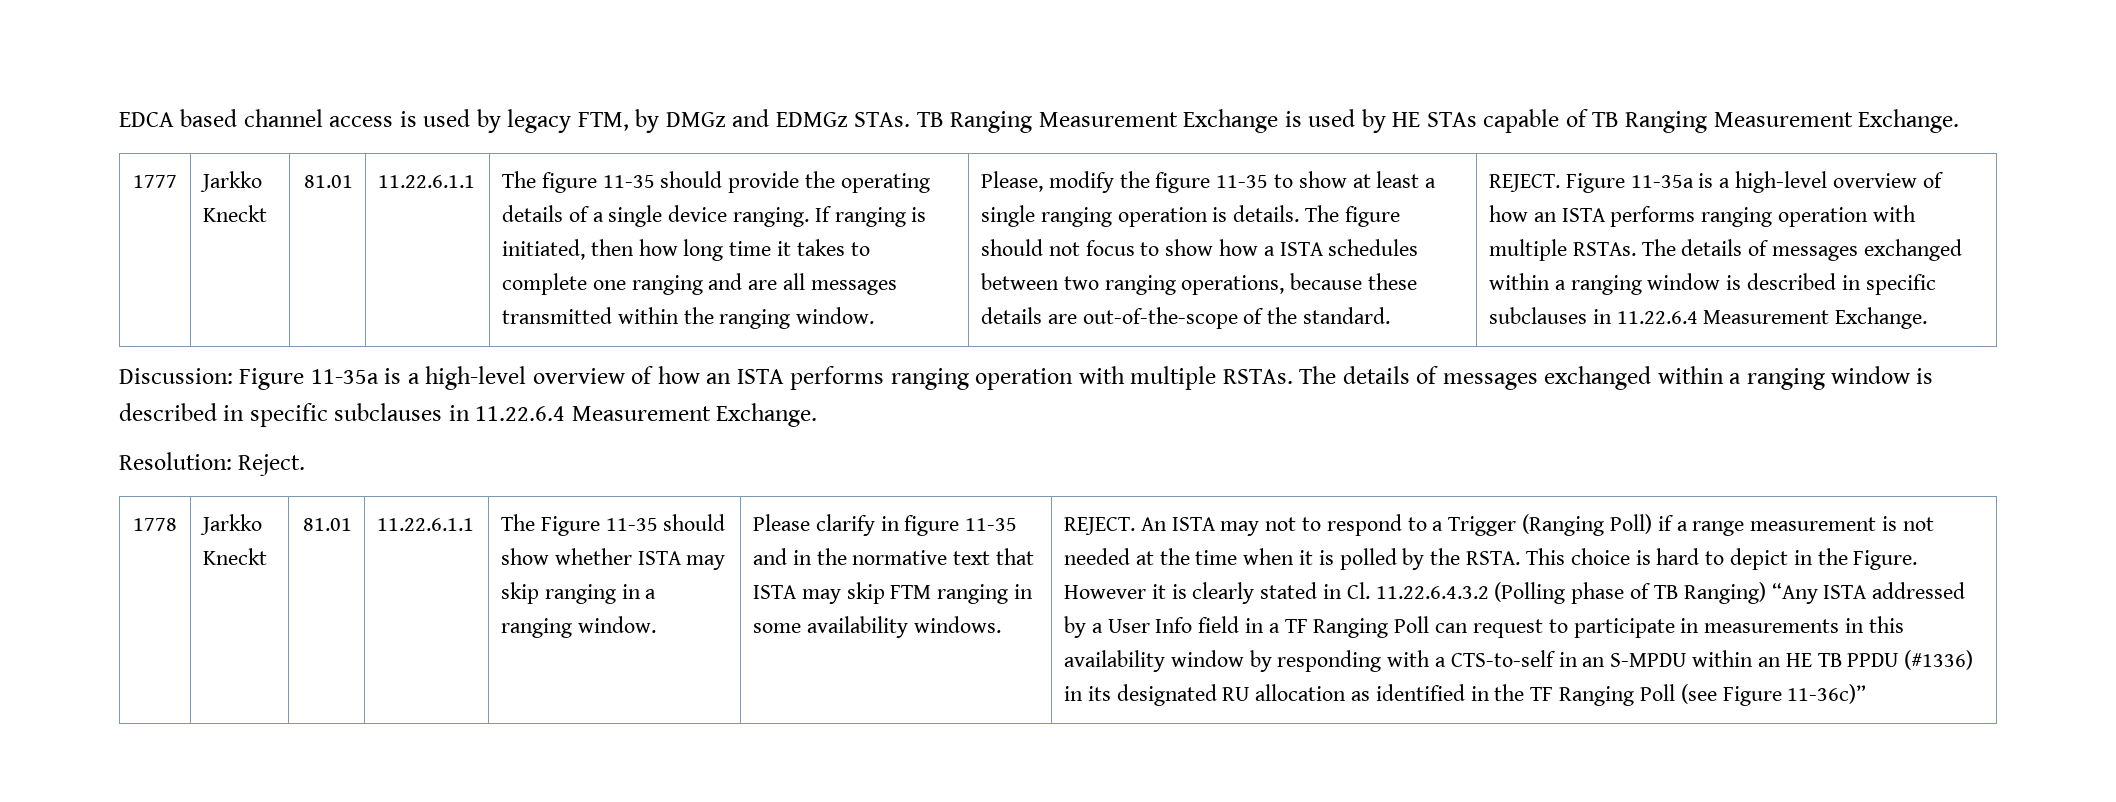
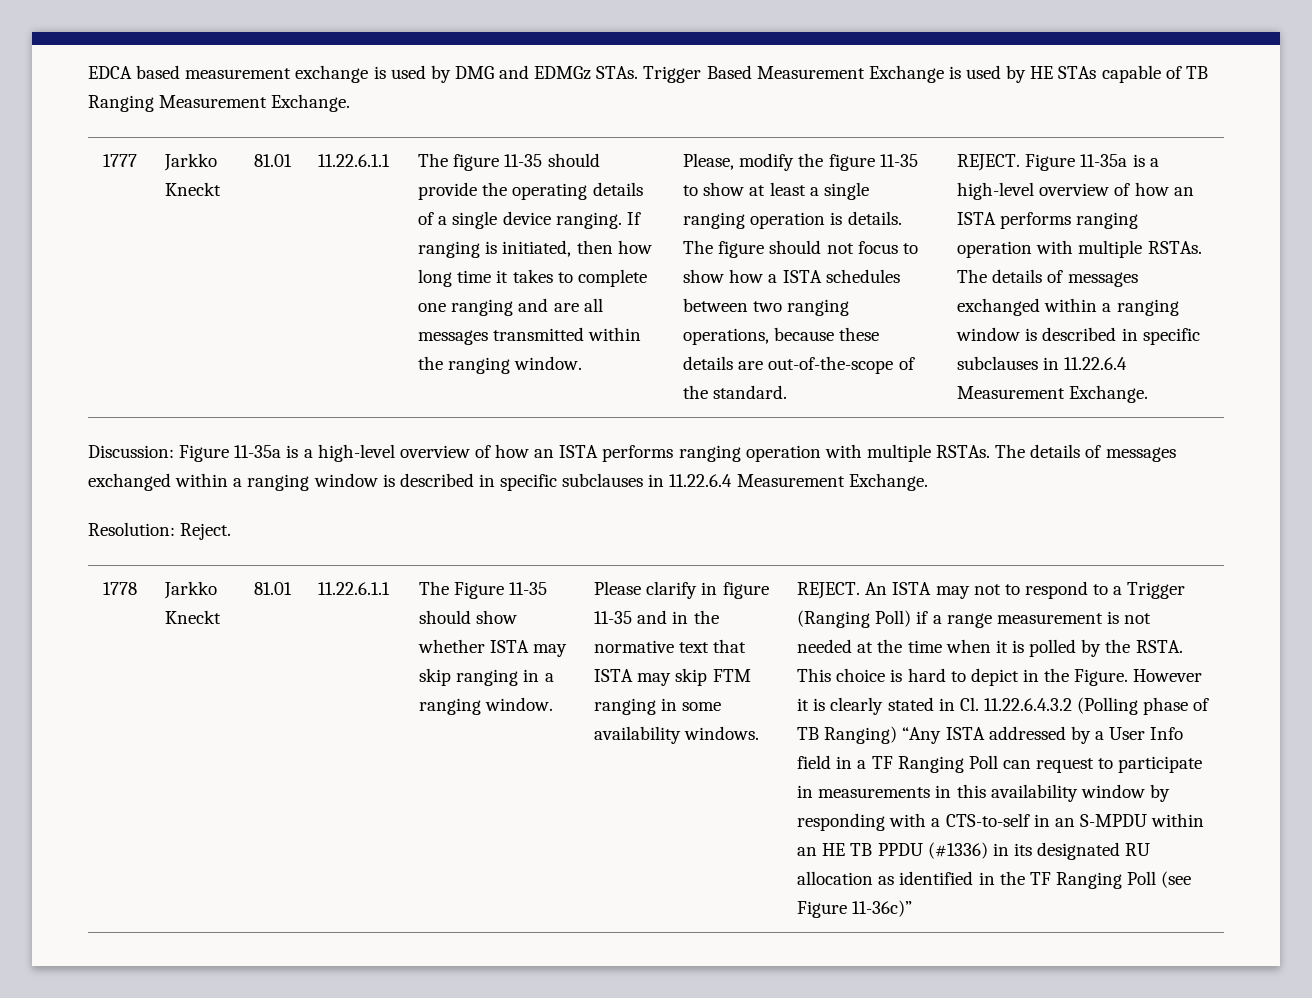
[243,109,726,133] channel access is used by legacy FTM, by DMGz -> [185,65,494,83] measurement exchange is used by DMG
[916,111,1033,133] TB Ranging -> [643,65,752,83] Trigger Based

